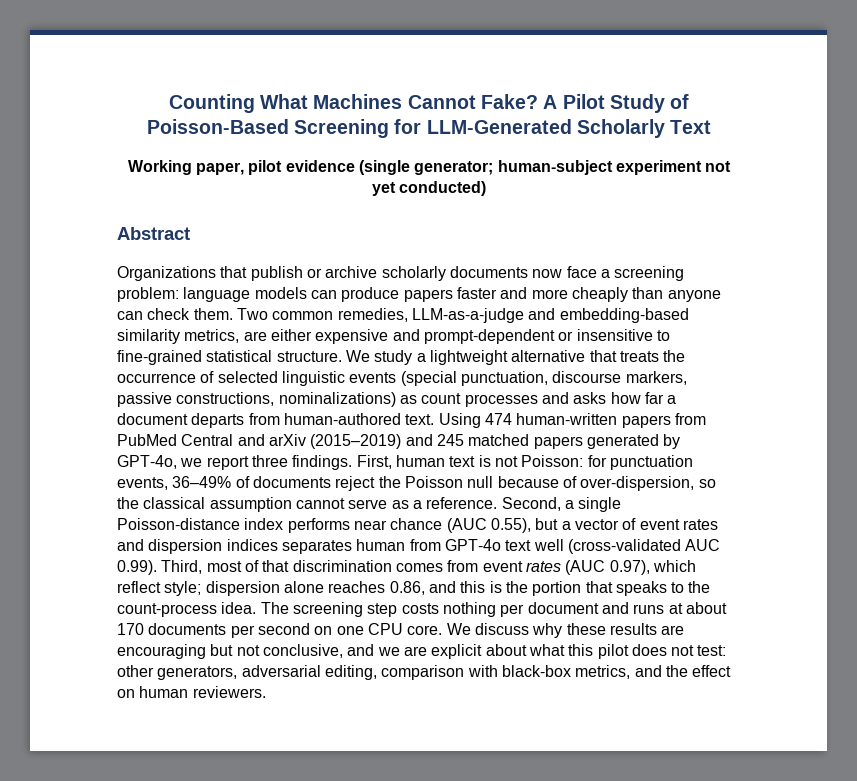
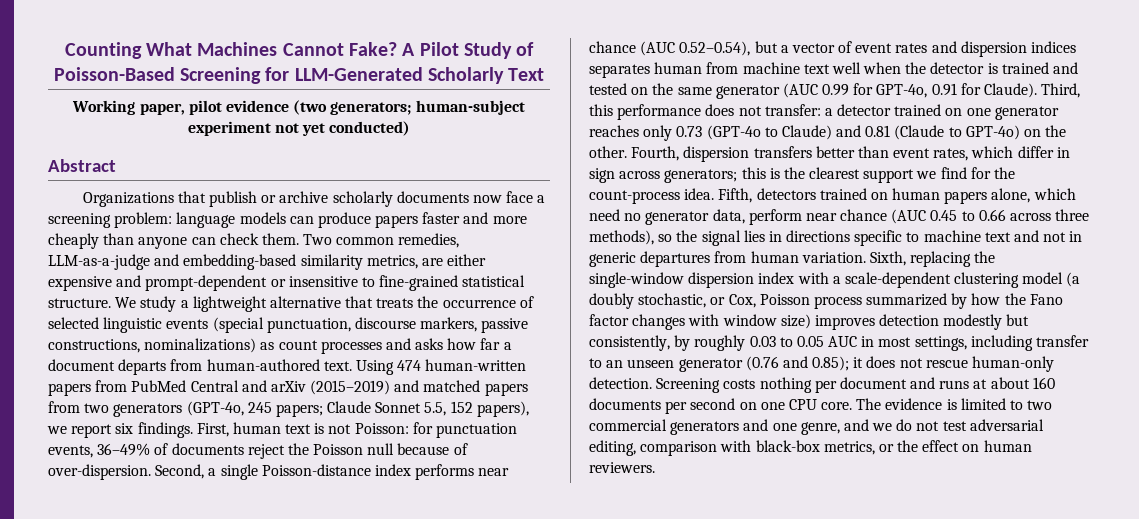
[359,160,494,175] (single generator; -> [293,100,412,115] (two generators;
[436,434,464,446] 245 -> (420, 386) none
[586,434,681,449] [117,455,177,469] generated by GPT-4o, -> [48,401,529,417] from two generators (GPT-4o, 245 papers; Claude Sonnet 5.5, 152 papers),
[251,455,288,467] three -> [115,423,134,434] six
[580,476,716,491] [117,497,498,512] over-dispersion, so the classical assumption cannot serve as a reference. -> [48,464,151,480] over-dispersion.
[490,518,531,533] 0.55), -> [679,41,751,56] 0.52–0.54),
[444,539,501,551] GPT-4o -> [742,62,800,74] machine
[567,539,721,554] [117,560,696,575] [117,581,711,596] [117,602,398,617] (cross-validated AUC 0.99). Third, most of that discrimination comes from event rates (AUC 0.97), which reflect style; dispersion alone reaches 0.86, and this is the portion that speaks to the count-process idea. The screening step -> [863,62,1079,74] [589,83,1081,99] [589,104,1059,120] [589,125,1067,141] [589,146,1070,162] [589,167,1016,183] [589,188,1076,204] [589,209,1090,225] [589,230,1083,246] [589,251,996,267] [589,272,1081,288] [589,293,1063,309] [589,314,1030,330] [589,335,1090,351] [589,356,1055,372] [589,377,721,393] when the detector is trained and tested on the same generator (AUC 0.99 for GPT-4o, 0.91 for Claude). Third, this performance does not transfer: a detector trained on one generator reaches only 0.73 (GPT-4o to Claude) and 0.81 (Claude to GPT-4o) on the other. Fourth, dispersion transfers better than event rates, which differ in sign across generators; this is the clearest support we find for the count-process idea. Fifth, detectors trained on human papers alone, which need no generator data, perform near chance (AUC 0.45 to 0.66 across three methods), so the signal lies in directions specific to machine text and not in generic departures from human variation. Sixth, replacing the single-window dispersion index with a scale-dependent clustering model (a doubly stochastic, or Cox, Poisson process summarized by how the Fano factor changes with window size) improves detection modestly but consistently, by roughly 0.03 to 0.05 AUC in most settings, including transfer to an unseen generator (0.76 and 0.85); it does not rescue human-only detection. Screening
[117,623,144,635] 170 -> [1032,377,1055,389] 160
[446,623,685,638] [117,644,727,659] [117,665,238,680] We discuss why these results are encouraging but not conclusive, and we are explicit about what this pilot does not test: other generators, -> [856,398,1053,410] [589,419,967,435] The evidence is limited to two commercial generators and one genre, and we do not test
[634,665,662,677] and -> [878,444,894,452] or

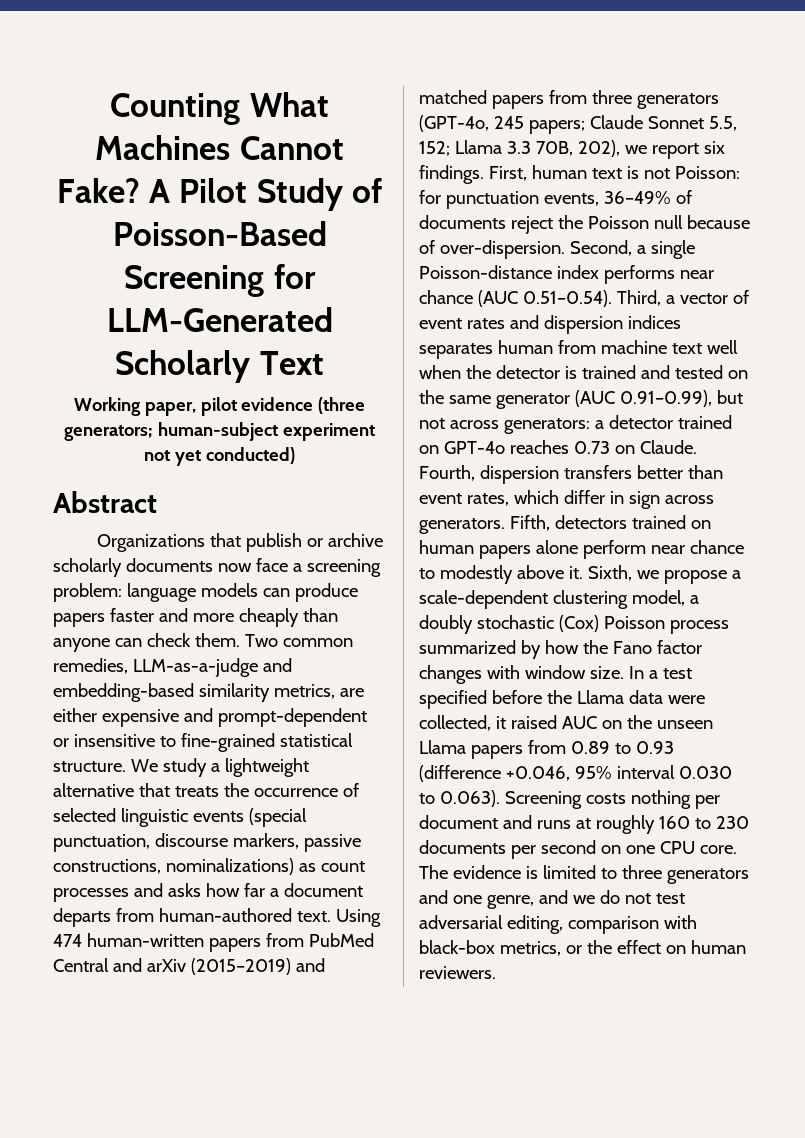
[293,100,328,115] (two -> [318,397,366,414] (three
[84,403,110,413] two -> [591,90,632,104] three
[450,401,529,417] 152 papers), -> [419,140,620,157] 152; Llama 3.3 70B, 202),
[679,41,778,56] 0.52–0.54), but -> [522,290,661,307] 0.51–0.54). Third,
[822,83,1081,98] [589,104,1059,120] [589,125,1067,141] [589,146,627,158] 0.99 for GPT-4o, 0.91 for Claude). Third, this performance does not transfer: a detector trained on one generator reaches only 0.73 (GPT-4o to Claude) and 0.81 (Claude to GPT-4o) on the other. -> [619,390,743,407] [419,415,732,434] [419,440,697,454] 0.91–0.99), but not across generators: a detector trained on GPT-4o reaches 0.73 on Claude.
[664,167,1016,183] [589,188,715,204] generators; this is the clearest support we find for the count-process idea. -> [419,518,505,534] generators.
[991,188,1076,203] [589,209,1090,225] [589,230,1083,246] [589,251,996,267] [589,272,1081,288] [589,293,756,309] alone, which need no generator data, perform near chance (AUC 0.45 to 0.66 across three methods), so the signal lies in directions specific to machine text and not in generic departures from human variation. Sixth, replacing the single-window dispersion index with a scale-dependent clustering model (a doubly stochastic, or Cox, -> [535,540,744,559] [419,565,741,584] [419,590,699,609] [419,615,599,634] alone perform near chance to modestly above it. Sixth, we propose a scale-dependent clustering model, a doubly stochastic (Cox)
[780,314,1030,330] [589,335,1090,351] [589,356,1055,372] [589,377,652,389] size) improves detection modestly but consistently, by roughly 0.03 to 0.05 AUC in most settings, including transfer to an unseen generator (0.76 and 0.85); it does not rescue human-only detection. -> [589,666,692,679] [419,690,705,709] [419,715,713,731] [419,740,674,759] [419,765,732,782] [419,790,500,807] size. In a test specified before the Llama data were collected, it raised AUC on the unseen Llama papers from 0.89 to 0.93 (difference +0.046, 95% interval 0.030 to 0.063).
[990,377,1055,389] about 160 -> [595,815,749,834] roughly 160 to 230
[1027,400,1053,410] [589,419,667,431] two commercial -> [621,865,662,879] three

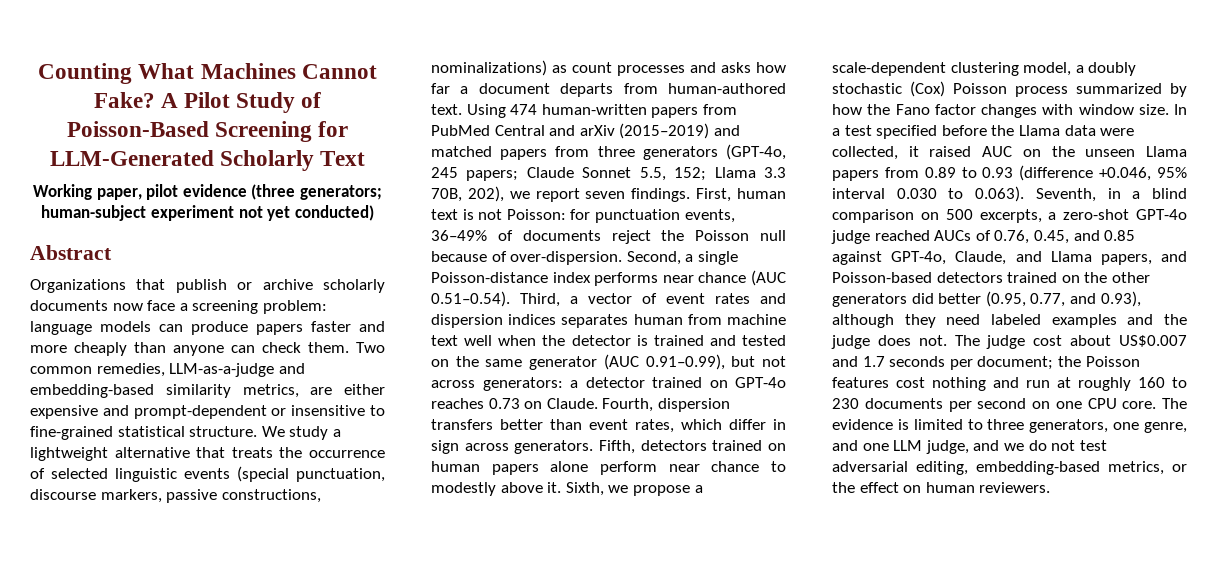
[703,141,725,154] six -> [585,191,626,199] seven
[504,790,720,809] [419,815,571,829] Screening costs nothing per document and runs -> [1035,188,1187,202] [832,209,1187,223] [831,230,1136,244] [832,251,1187,265] [832,272,1150,283] [832,291,1141,307] [832,314,1187,328] [831,335,1187,349] [832,356,1140,370] [832,377,1050,391] Seventh, in a blind comparison on 500 excerpts, a zero-shot GPT-4o judge reached AUCs of 0.76, 0.45, and 0.85 against GPT-4o, Claude, and Llama papers, and Poisson-based detectors trained on the other generators did better (0.95, 0.77, and 0.93), although they need labeled examples and the judge does not. The judge cost about US$0.007 and 1.7 seconds per document; the Poisson features cost nothing and run
[666,868,749,884] [419,890,534,909] generators and one genre, -> [1029,419,1187,433] [832,440,969,454] generators, one genre, and one LLM judge,
[567,915,697,934] [419,940,495,954] comparison with black-box -> [976,461,1100,475] embedding-based

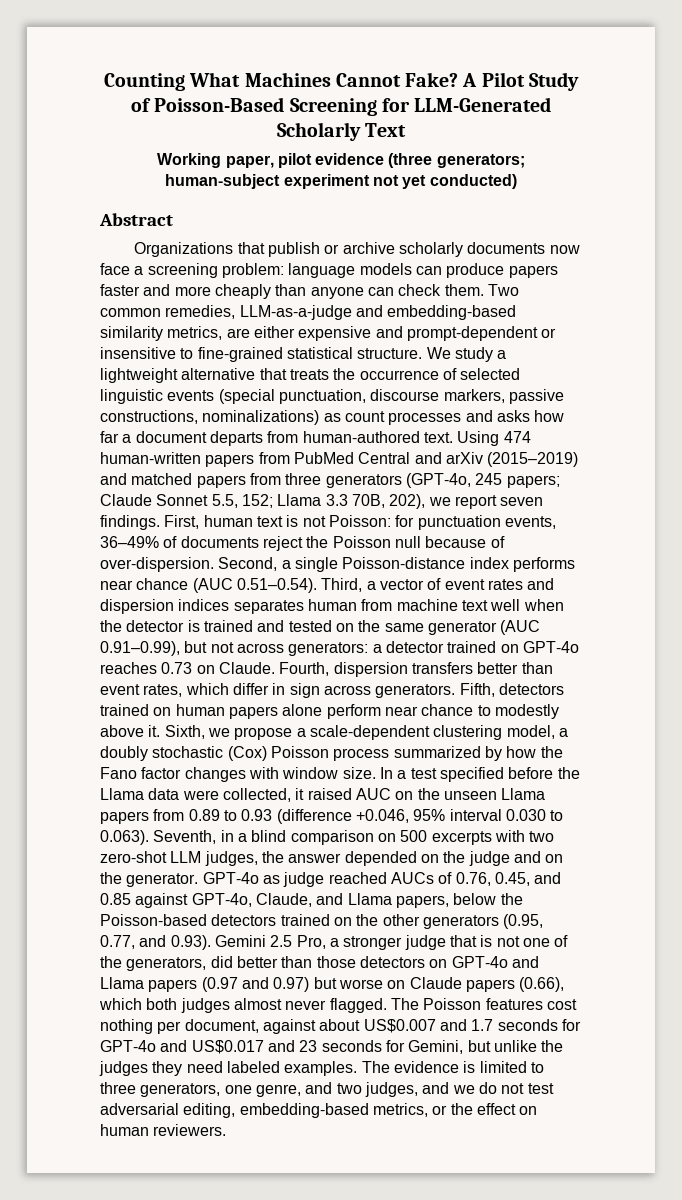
[979,209,1187,223] excerpts, a zero-shot GPT-4o -> [431,830,555,845] [100,851,564,866] [100,872,280,887] excerpts with two zero-shot LLM judges, the answer depended on the judge and on the generator. GPT-4o as
[1161,251,1187,262] and -> [453,893,523,905] below the
[911,293,982,304] did better -> (499, 922) none
[1100,291,1141,307] [832,314,1187,328] [831,335,1063,349] 0.93), although they need labeled examples and the judge does not. The judge cost -> [170,935,569,950] [100,956,539,971] [100,977,565,992] [99,998,577,1013] [100,1019,316,1034] 0.93). Gemini 2.5 Pro, a stronger judge that is not one of the generators, did better than those detectors on GPT-4o and Llama papers (0.97 and 0.97) but worse on Claude papers (0.66), which both judges almost never flagged. The Poisson features cost nothing per document, against
[949,356,1140,370] [832,377,1187,391] [832,398,1157,412] per document; the Poisson features cost nothing and run at roughly 160 to 230 documents per second on one CPU core. -> [561,1019,581,1031] [100,1040,564,1054] [99,1061,358,1076] for GPT-4o and US$0.017 and 23 seconds for Gemini, but unlike the judges they need labeled examples.
[862,440,969,454] one LLM judge, -> [336,1082,418,1097] two judges,

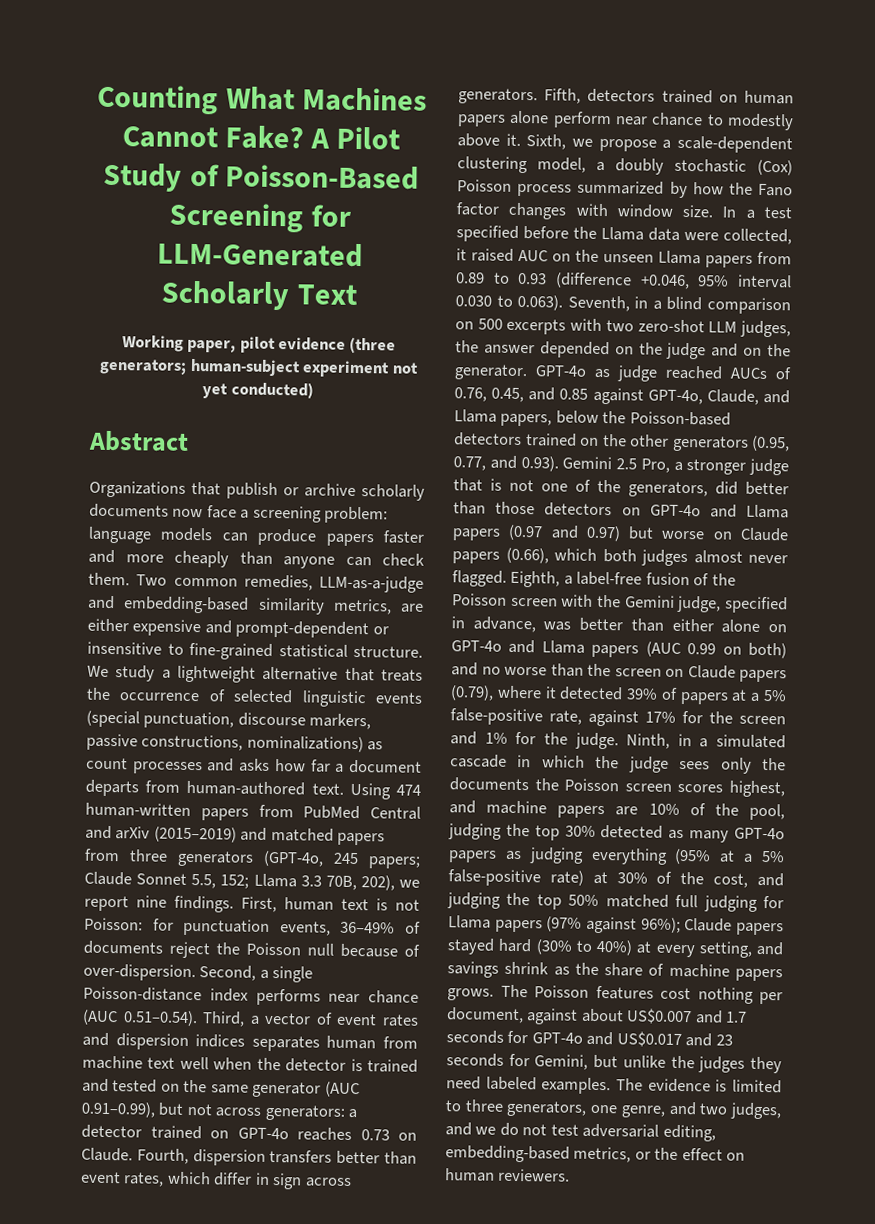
[500,497,544,506] seven -> [136,895,167,908] nine
(387, 1005) none -> [510,570,736,588] [452,593,788,614] [451,616,787,633] [451,639,787,659] [451,662,787,683] [450,685,787,705] [450,708,786,727] [450,731,786,750] [450,754,786,774] [449,777,785,798] [449,800,785,821] [448,823,785,843] [448,847,785,865] [448,869,784,888] [447,892,784,912] [448,915,784,936] [447,938,783,958] [447,961,783,982] [447,988,494,1001] Eighth, a label-free fusion of the Poisson screen with the Gemini judge, specified in advance, was better than either alone on GPT-4o and Llama papers (AUC 0.99 on both) and no worse than the screen on Claude papers (0.79), where it detected 39% of papers at a 5% false-positive rate, against 17% for the screen and 1% for the judge. Ninth, in a simulated cascade in which the judge sees only the documents the Poisson screen scores highest, and machine papers are 10% of the pool, judging the top 30% detected as many GPT-4o papers as judging everything (95% at a 5% false-positive rate) at 30% of the cost, and judging the top 50% matched full judging for Llama papers (97% against 96%); Claude papers stayed hard (30% to 40%) at every setting, and savings shrink as the share of machine papers grows.

